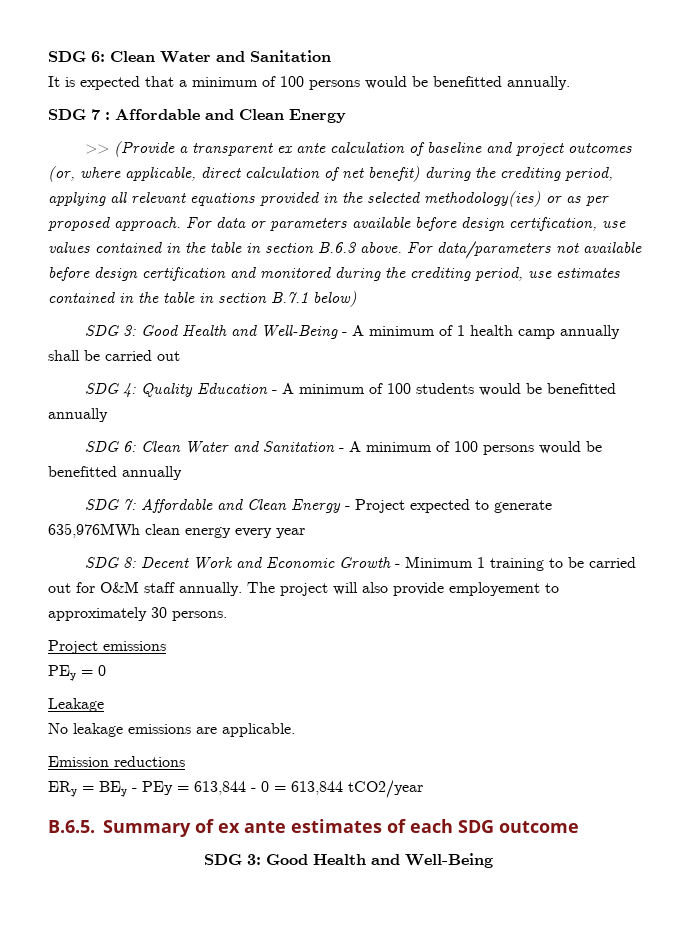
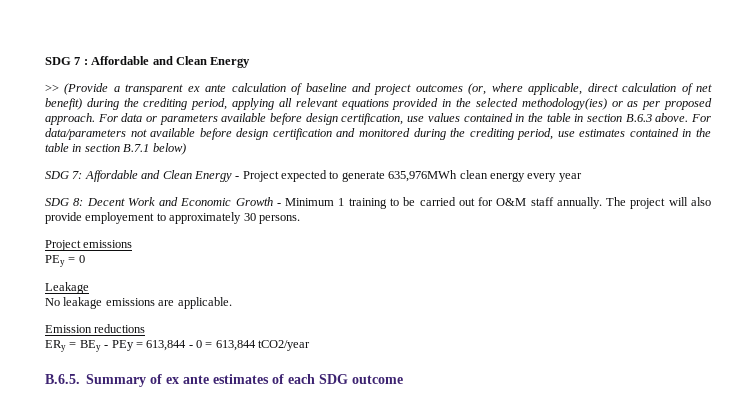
[48,50,331,63] [48,76,570,90] [48,109,86,120] SDG 6: Clean Water and Sanitation // It is expected that a minimum of 100 persons would be benefitted annually. // SDG -> [45,57,71,65] SDG
[85,325,621,339] [48,350,180,361] [85,383,617,397] [48,408,108,422] [85,441,603,455] [48,466,182,480] // SDG 3: Good Health and Well-Being - A minimum of 1 health camp annually shall be carried out // SDG 4: Quality Education - A minimum of 100 students would be benefitted annually // SDG 6: Clean Water and Sanitation - A minimum of 100 persons would be benefitted annually -> (186, 149) none
[203,853,493,868] // SDG 3: Good Health and Well-Being -> (404, 379) none

